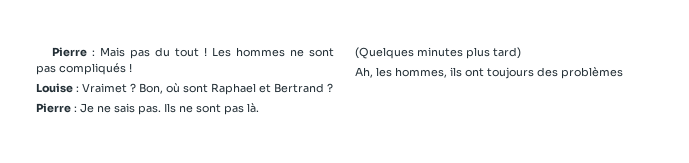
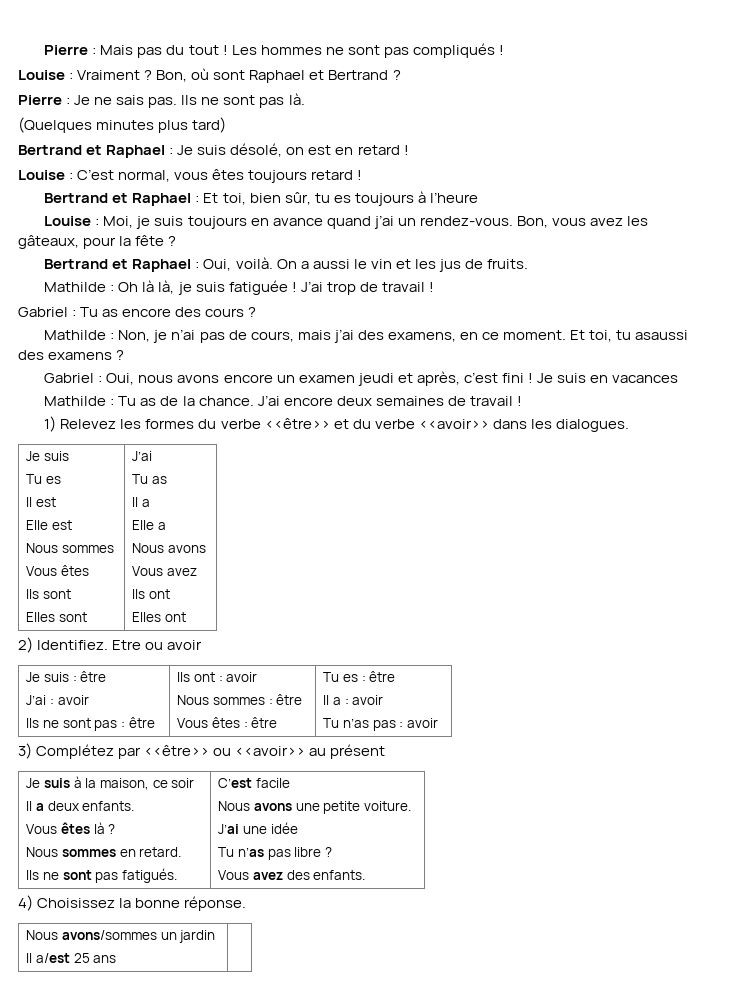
[82,83,127,93] Vraimet -> [77,70,141,80] Vraiment
[355,67,623,79] Ah, les hommes, ils ont toujours des problèmes -> [18,143,409,158] [18,169,363,183] [44,191,478,206] [44,215,649,229] [18,235,177,249] [44,257,529,272] [44,280,434,295] [18,307,257,317] [44,329,689,343] [18,350,125,360] [44,371,679,386] [44,395,522,406] [44,416,629,432] [26,451,69,461] [26,474,61,484] [26,497,56,507] [26,520,72,530] [26,543,114,553] [26,565,89,576] [26,589,71,599] [26,612,87,622] [132,451,153,461] [132,474,167,484] [132,497,150,507] [132,520,166,530] [132,543,206,553] [132,566,197,576] [132,589,170,599] [132,612,186,622] [18,637,203,653] [26,671,107,682] [26,695,89,705] [26,717,155,731] [177,672,258,682] [177,694,303,705] [177,717,278,728] [323,671,396,682] [323,695,384,705] [323,718,438,731] [18,743,386,759] [26,776,195,790] [26,801,135,811] [26,822,116,834] [26,847,182,857] [26,868,177,883] [218,778,290,788] [218,801,411,814] [218,822,298,834] [218,847,332,860] [218,870,366,880] [18,895,247,911] [26,930,216,943] [26,953,117,963] Bertrand et Raphael : Je suis désolé, on est en retard ! // Louise : C’est normal, vous êtes toujours retard ! // Bertrand et Raphael : Et toi, bien sûr, tu es toujours à l’heure // Louise : Moi, je suis toujours en avance quand j’ai un rendez-vous. Bon, vous avez les gâteaux, pour la fête ? // Bertrand et Raphael : Oui, voilà. On a aussi le vin et les jus de fruits. // Mathilde : Oh là là, je suis fatiguée ! J’ai trop de travail ! // Gabriel : Tu as encore des cours ? // Mathilde : Non, je n’ai pas de cours, mais j’ai des examens, en ce moment. Et toi, tu asaussi des examens ? // Gabriel : Oui, nous avons encore un examen jeudi et après, c’est fini ! Je suis en vacances // Mathilde : Tu as de la chance. J’ai encore deux semaines de travail ! // 1) Relevez les formes du verbe <<être>> et du verbe <<avoir>> dans les dialogues. // Je suis // Tu es // Il est // Elle est // Nous sommes // Vous êtes // Ils sont // Elles sont | J’ai // Tu as // Il a // Elle a // Nous avons // Vous avez // Ils ont // Elles ont // 2) Identifiez. Etre ou avoir // Je suis : être // J’ai : avoir // Ils ne sont pas : être | Ils ont : avoir // Nous sommes : être // Vous êtes : être | Tu es : être // Il a : avoir // Tu n’as pas : avoir // 3) Complétez par <<être>> ou <<avoir>> au présent // Je suis à la maison, ce soir // Il a deux enfants. // Vous êtes là ? // Nous sommes en retard. // Ils ne sont pas fatigués. | C’est facile // Nous avons une petite voiture. // J’ai une idée // Tu n’as pas libre ? // Vous avez des enfants. // 4) Choisissez la bonne réponse. // Nous avons/sommes un jardin // Il a/est 25 ans |

